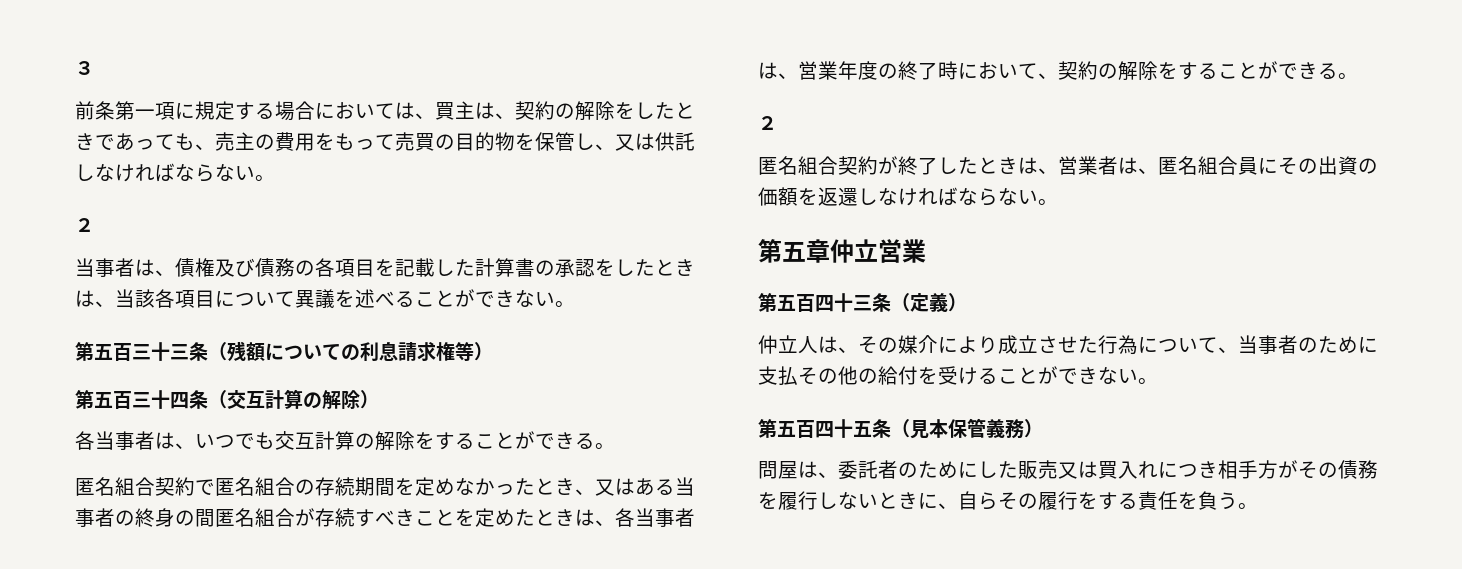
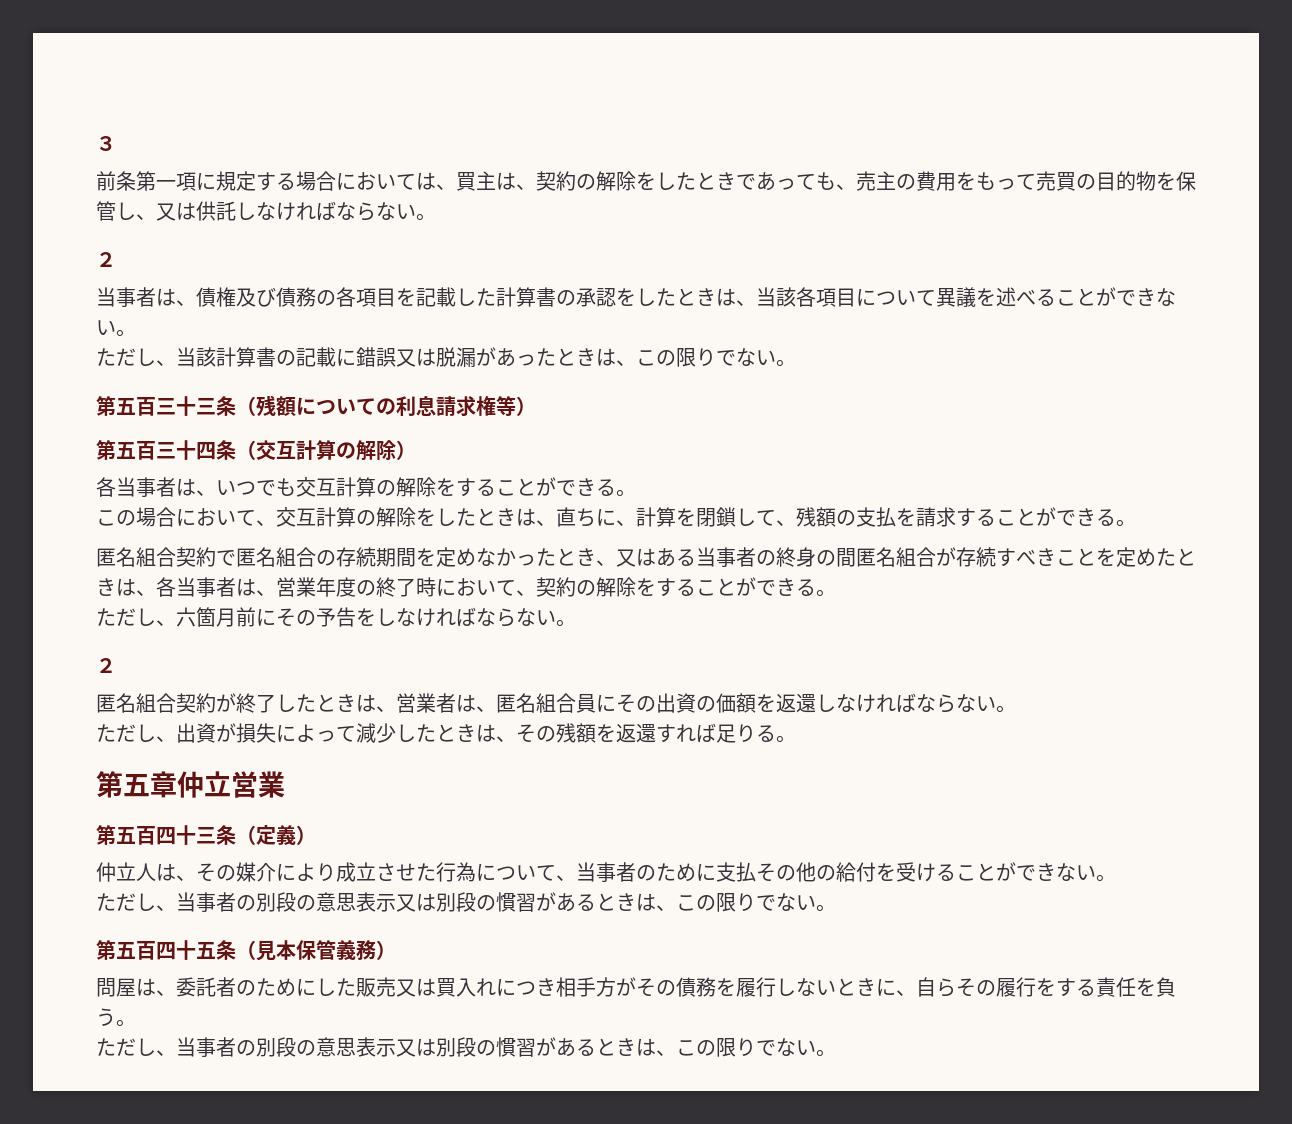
(575, 304) none -> [96,347,796,367] // ただし、当該計算書の記載に錯誤又は脱漏があったときは、この限りでない。
(615, 446) none -> [96,507,1136,527] // この場合において、交互計算の解除をしたときは、直ちに、計算を閉鎖して、残額の支払を請求することができる。
(1358, 76) none -> [96,607,576,627] // ただし、六箇月前にその予告をしなければならない。
(1058, 202) none -> [96,723,796,743] // ただし、出資が損失によって減少したときは、その残額を返還すれば足りる。
(1158, 381) none -> [96,892,836,912] // ただし、当事者の別段の意思表示又は別段の慣習があるときは、この限りでない。
(1258, 506) none -> [96,1037,836,1057] // ただし、当事者の別段の意思表示又は別段の慣習があるときは、この限りでない。

